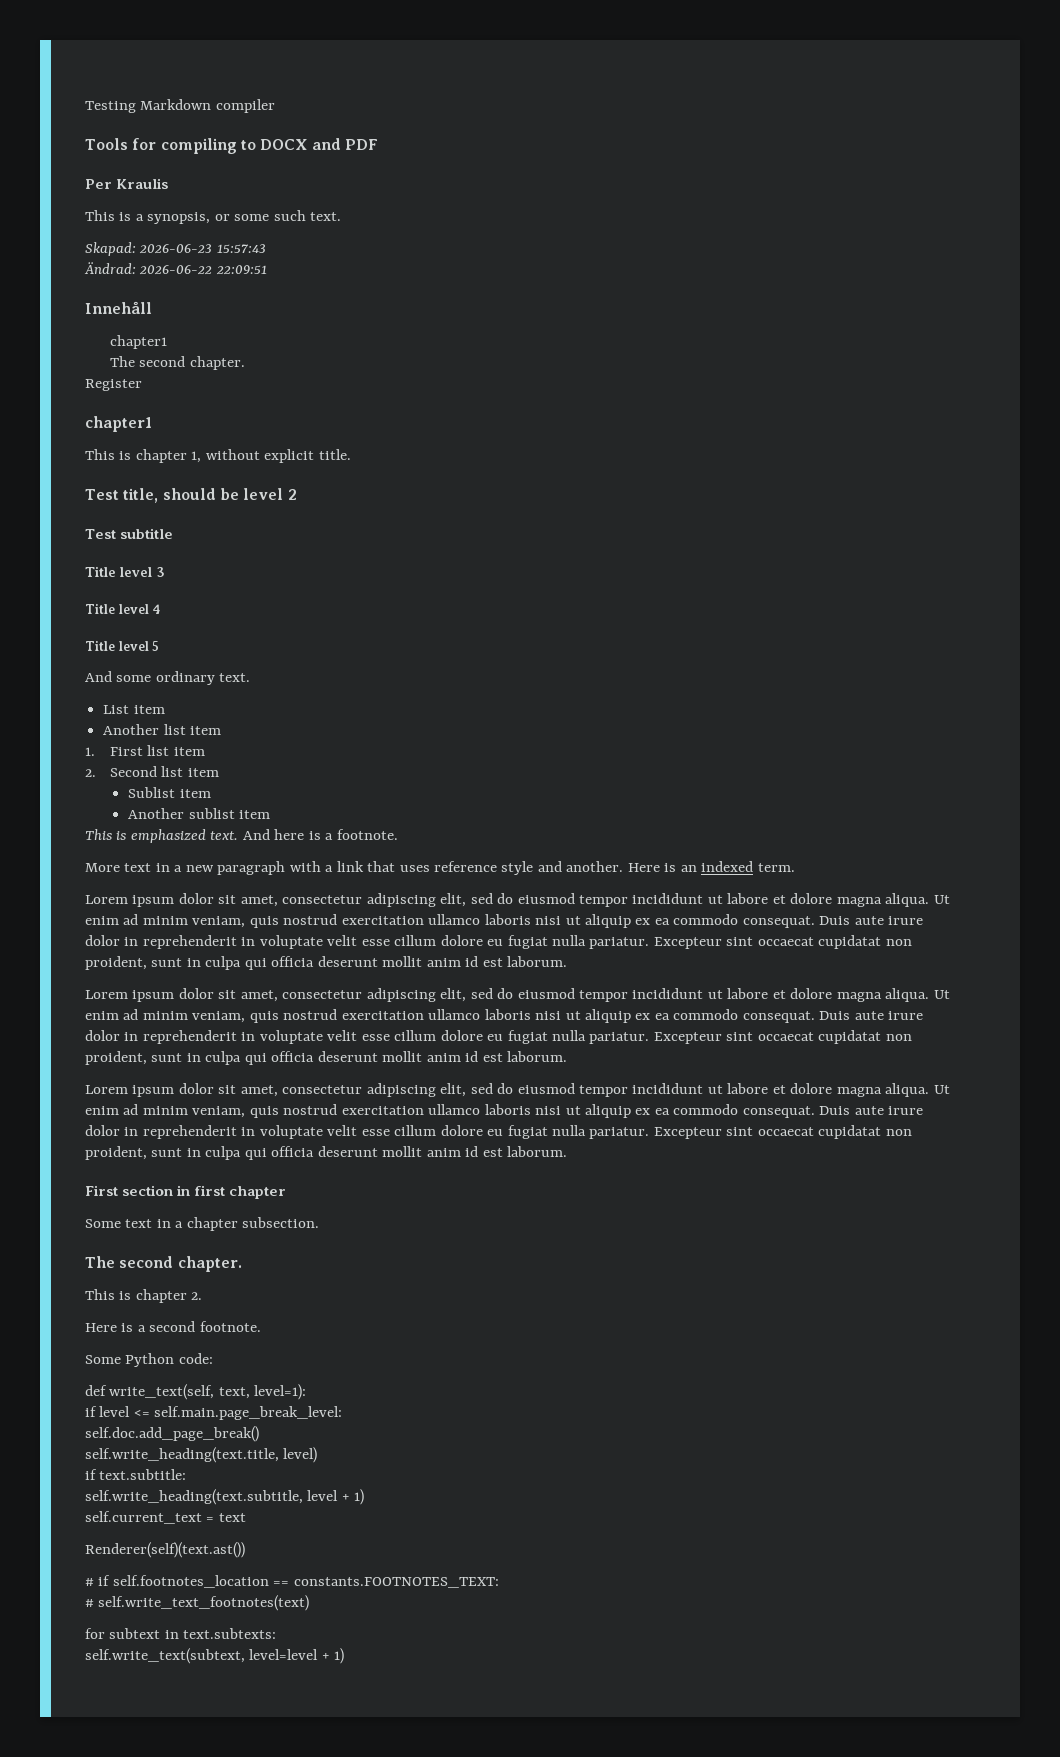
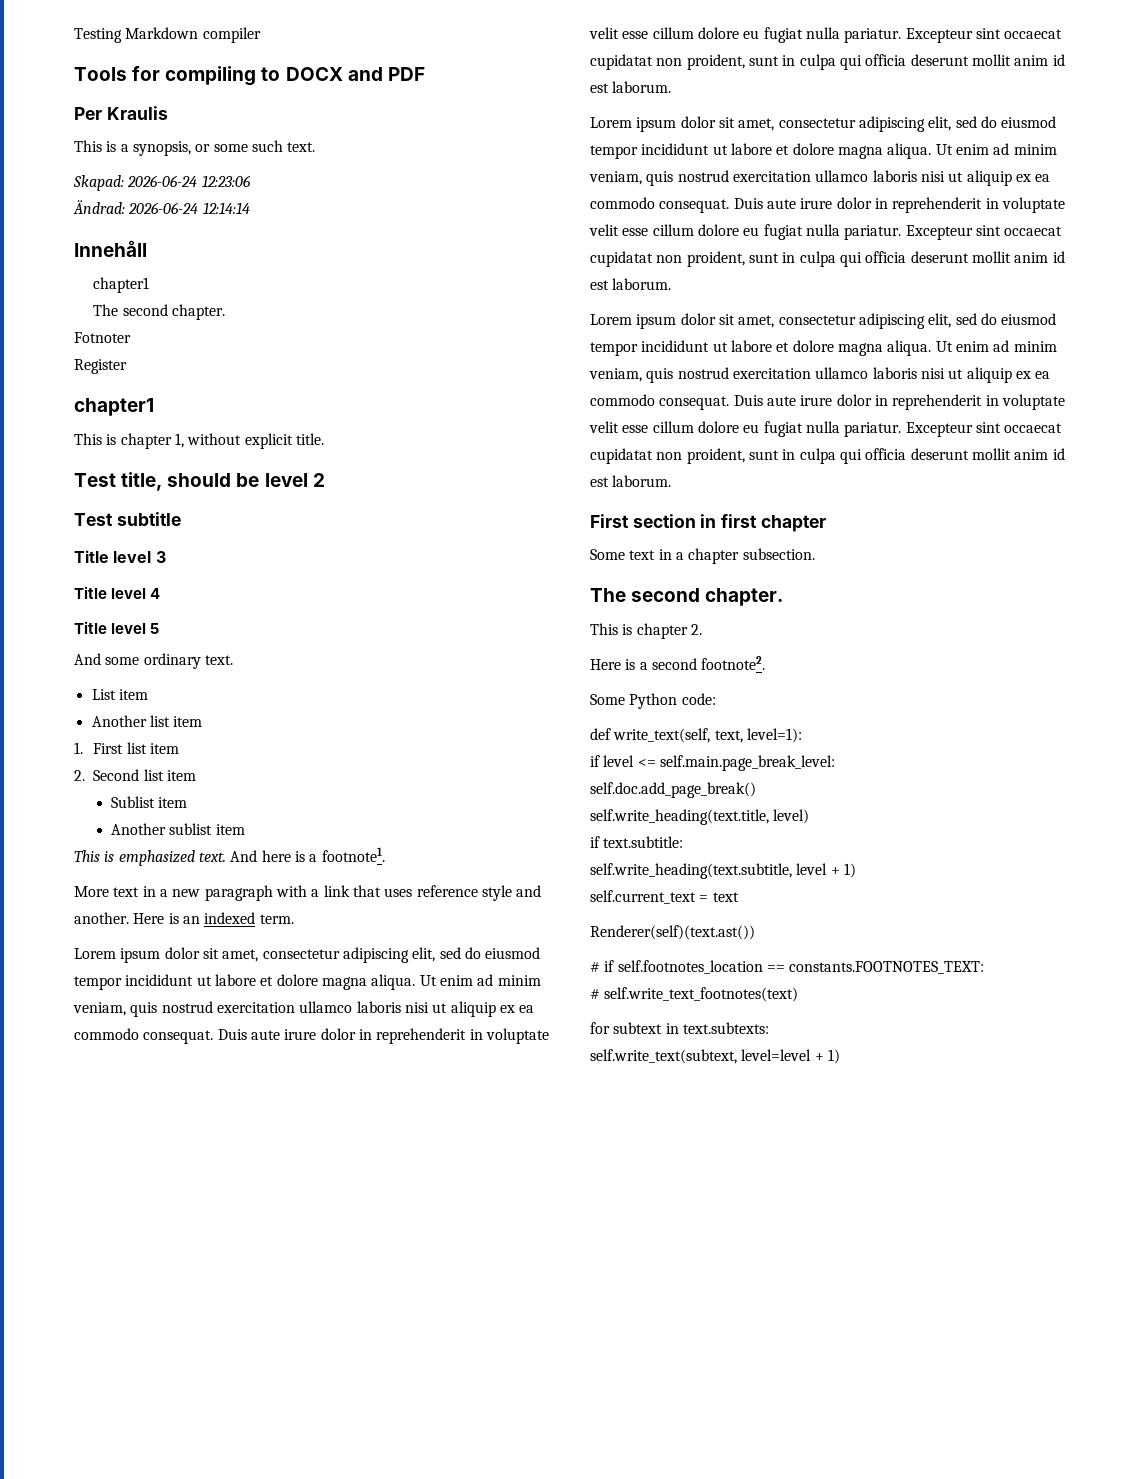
[139,244,266,254] 2026-06-23 15:57:43 -> [127,175,251,187] 2026-06-24 12:23:06
[139,265,267,275] 2026-06-22 22:09:51 -> [128,202,250,214] 2026-06-24 12:14:14
(245, 363) none -> [74,332,131,343] // Fotnoter
[336,829,398,840] footnote. -> [321,847,385,862] footnote1.
[199,1321,261,1332] footnote. -> [701,656,766,670] footnote2.

